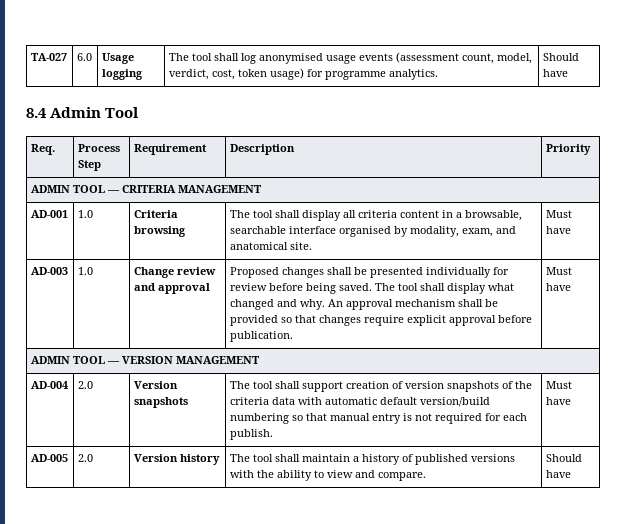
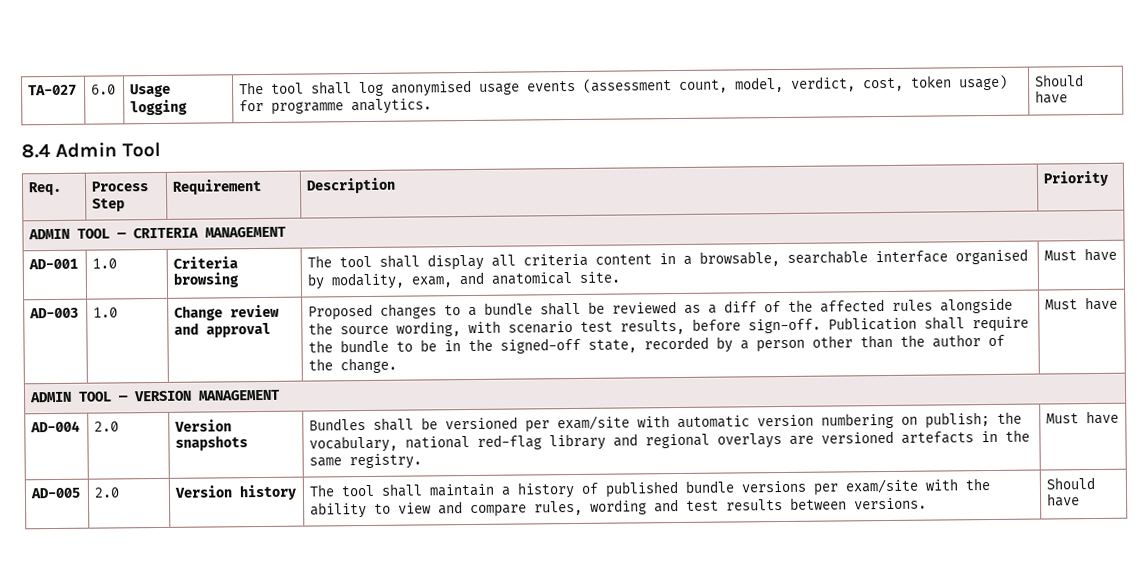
[326,267,509,278] [229,283,514,294] [229,299,498,310] [229,315,532,326] [229,331,293,342] shall be presented individually for review before being saved. The tool shall display what changed and why. An approval mechanism shall be provided so that changes require explicit approval before publication. -> [444,297,1014,317] [308,316,1030,337] [308,334,1006,354] [308,357,398,374] to a bundle shall be reviewed as a diff of the affected rules alongside the source wording, with scenario test results, before sign-off. Publication shall require the bundle to be in the signed-off state, recorded by a person other than the author of the change.
[229,381,532,392] [229,397,490,407] [229,413,527,424] [229,429,273,440] The tool shall support creation of version snapshots of the criteria data with automatic default version/build numbering so that manual entry is not required for each publish. -> [309,411,1023,433] [309,429,1031,453] [309,453,423,470] Bundles shall be versioned per exam/site with automatic version numbering on publish; the vocabulary, national red-flag library and regional overlays are versioned artefacts in the same registry.
[470,454,515,462] versions -> [685,478,919,496] bundle versions per exam/site
[377,472,426,481] compare. -> [470,497,928,518] compare rules, wording and test results between versions.

